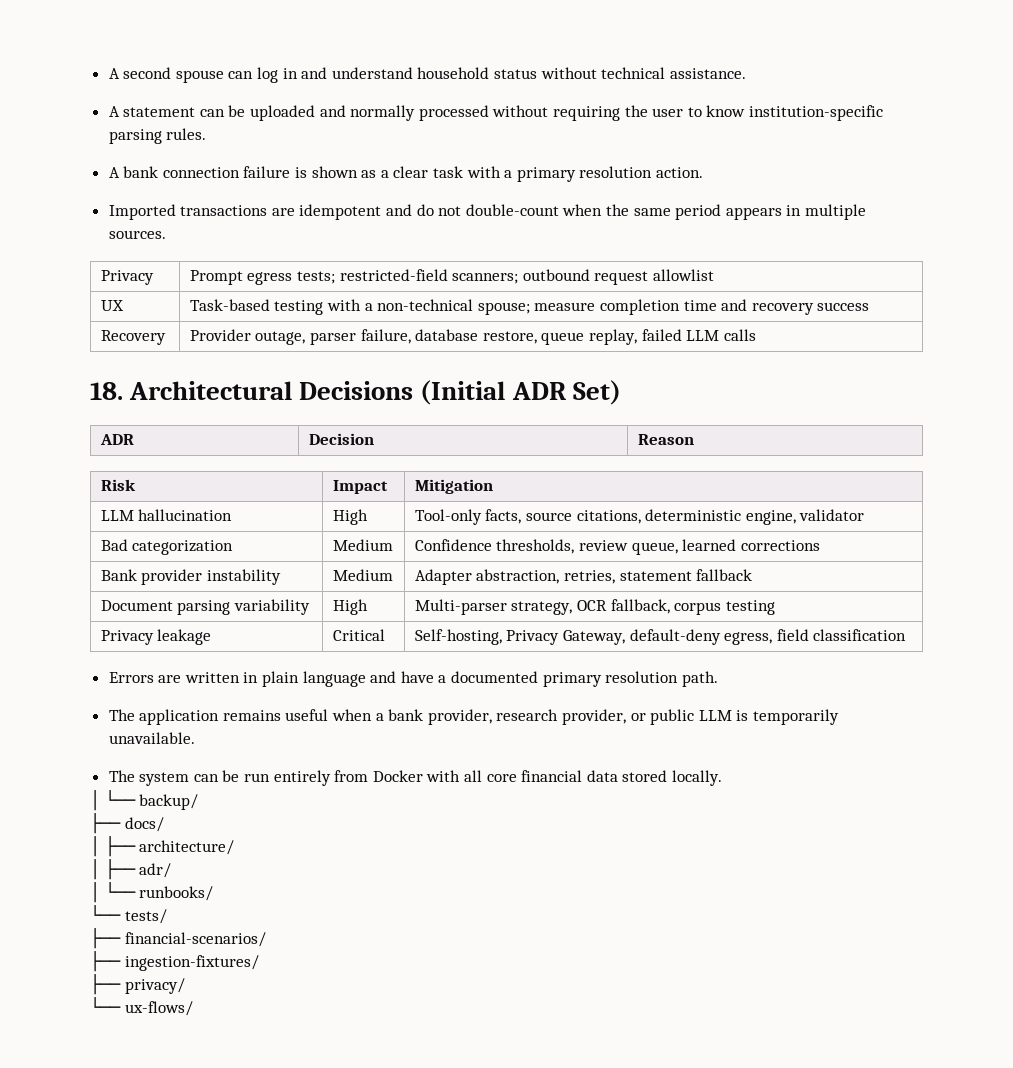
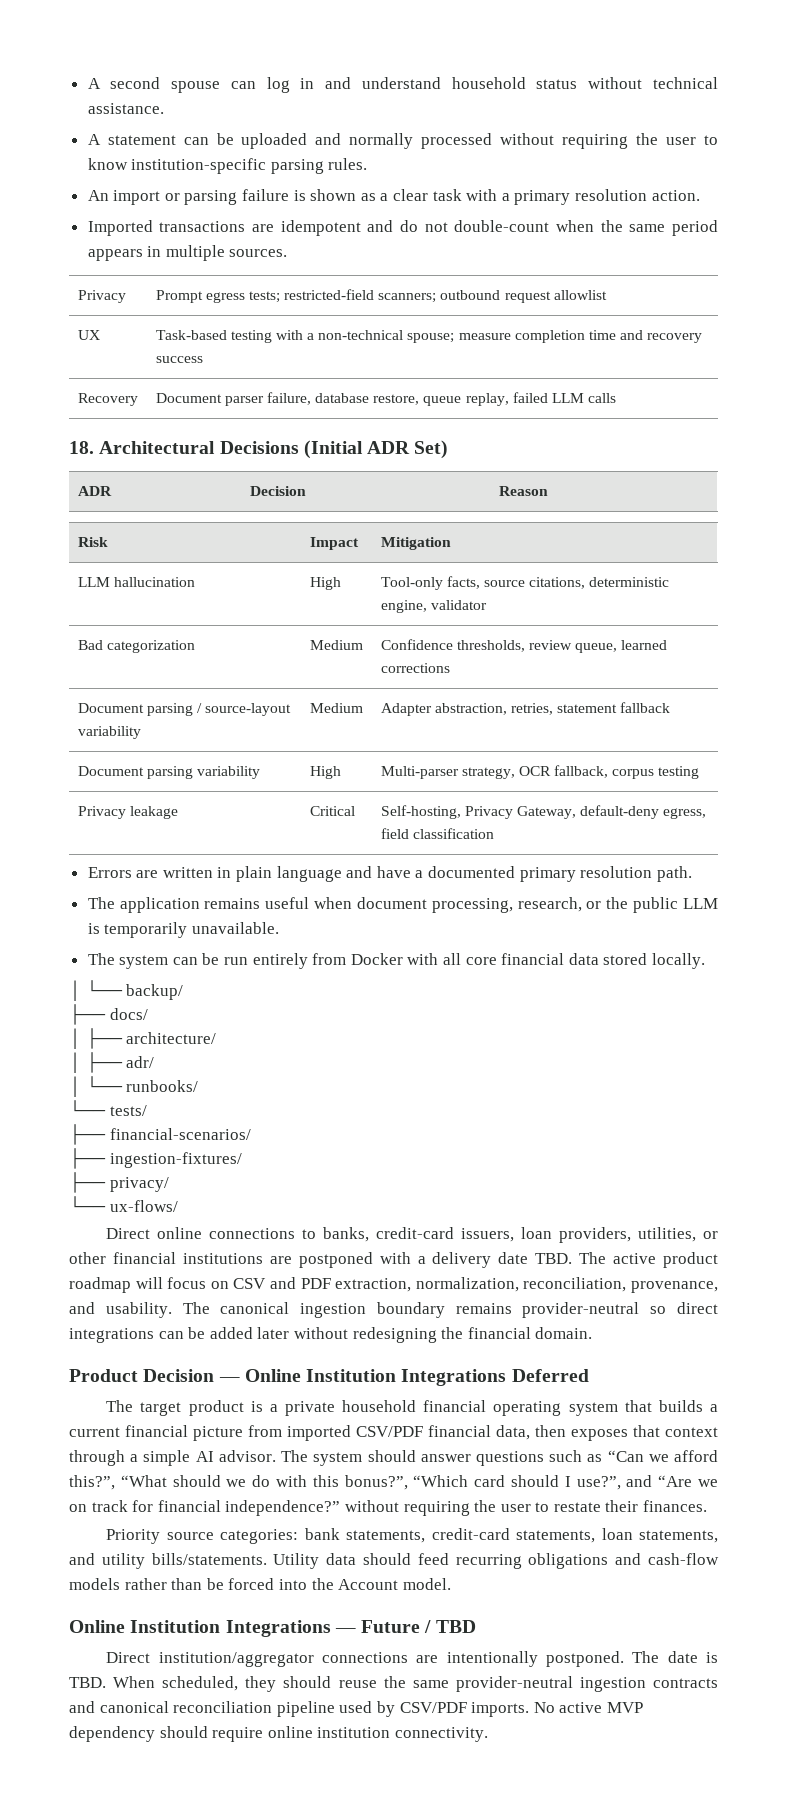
[108,166,240,178] A bank connection -> [87,190,238,205] An import or parsing
[189,329,306,345] Provider outage, -> [155,393,222,403] Document
[100,569,281,585] Bank provider instability -> [77,703,292,716] [77,726,141,739] Document parsing / source-layout variability
[375,709,646,725] a bank provider, research provider, or -> [356,897,629,913] document processing, research, or the
(193, 1008) none -> [106,1227,718,1243] [69,1252,718,1268] [69,1277,719,1293] [69,1302,718,1318] [69,1327,593,1343] [69,1369,589,1386] [106,1400,718,1416] [69,1425,718,1441] [69,1450,718,1466] [69,1475,718,1490] [69,1500,708,1516] [106,1528,718,1544] [69,1553,719,1569] [69,1578,451,1590] [69,1620,476,1637] [106,1651,718,1667] [69,1676,719,1692] [69,1701,643,1717] [69,1726,488,1742] // Direct online connections to banks, credit-card issuers, loan providers, utilities, or other financial institutions are postponed with a delivery date TBD. The active product roadmap will focus on CSV and PDF extraction, normalization, reconciliation, provenance, and usability. The canonical ingestion boundary remains provider-neutral so direct integrations can be added later without redesigning the financial domain. // Product Decision — Online Institution Integrations Deferred // The target product is a private household financial operating system that builds a current financial picture from imported CSV/PDF financial data, then exposes that context through a simple AI advisor. The system should answer questions such as “Can we afford this?”, “What should we do with this bonus?”, “Which card should I use?”, and “Are we on track for financial independence?” without requiring the user to restate their finances. // Priority source categories: bank statements, credit-card statements, loan statements, and utility bills/statements. Utility data should feed recurring obligations and cash-flow models rather than be forced into the Account model. // Online Institution Integrations — Future / TBD // Direct institution/aggregator connections are intentionally postponed. The date is TBD. When scheduled, they should reuse the same provider-neutral ingestion contracts and canonical reconciliation pipeline used by CSV/PDF imports. No active MVP dependency should require online institution connectivity.

